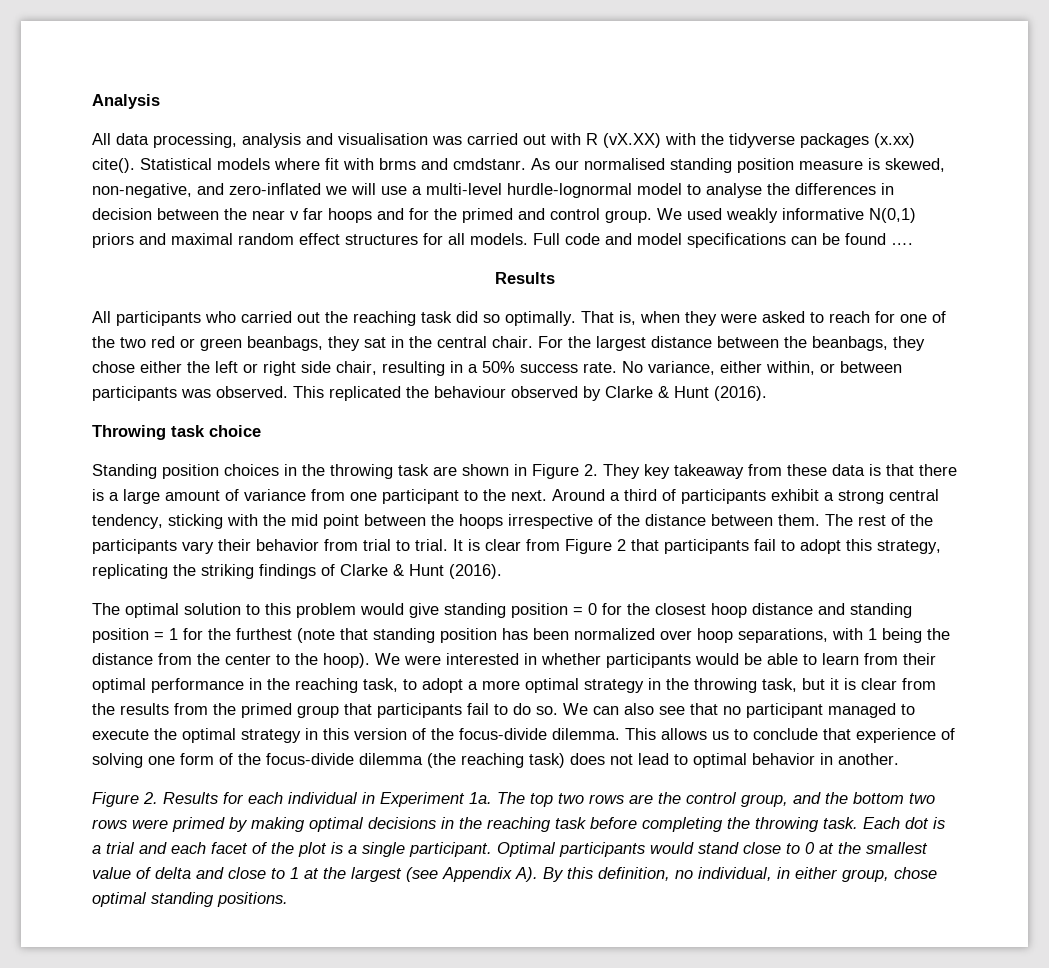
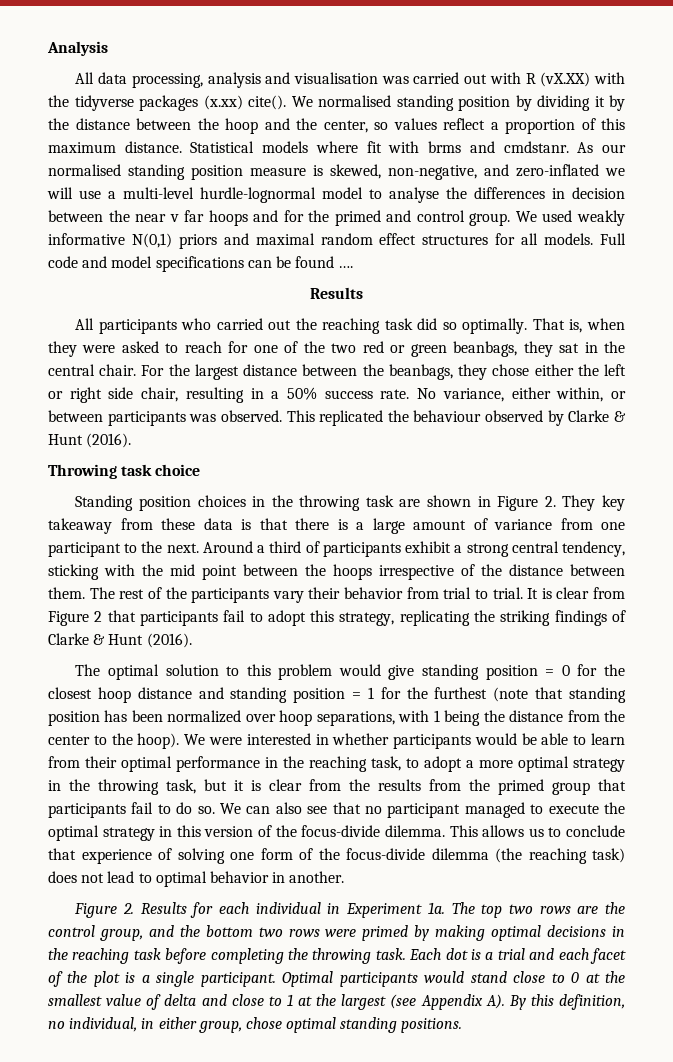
(135, 165) none -> [291,95,625,111] [48,118,625,134] [48,141,182,153] We normalised standing position by dividing it by the distance between the hoop and the center, so values reflect a proportion of this maximum distance.

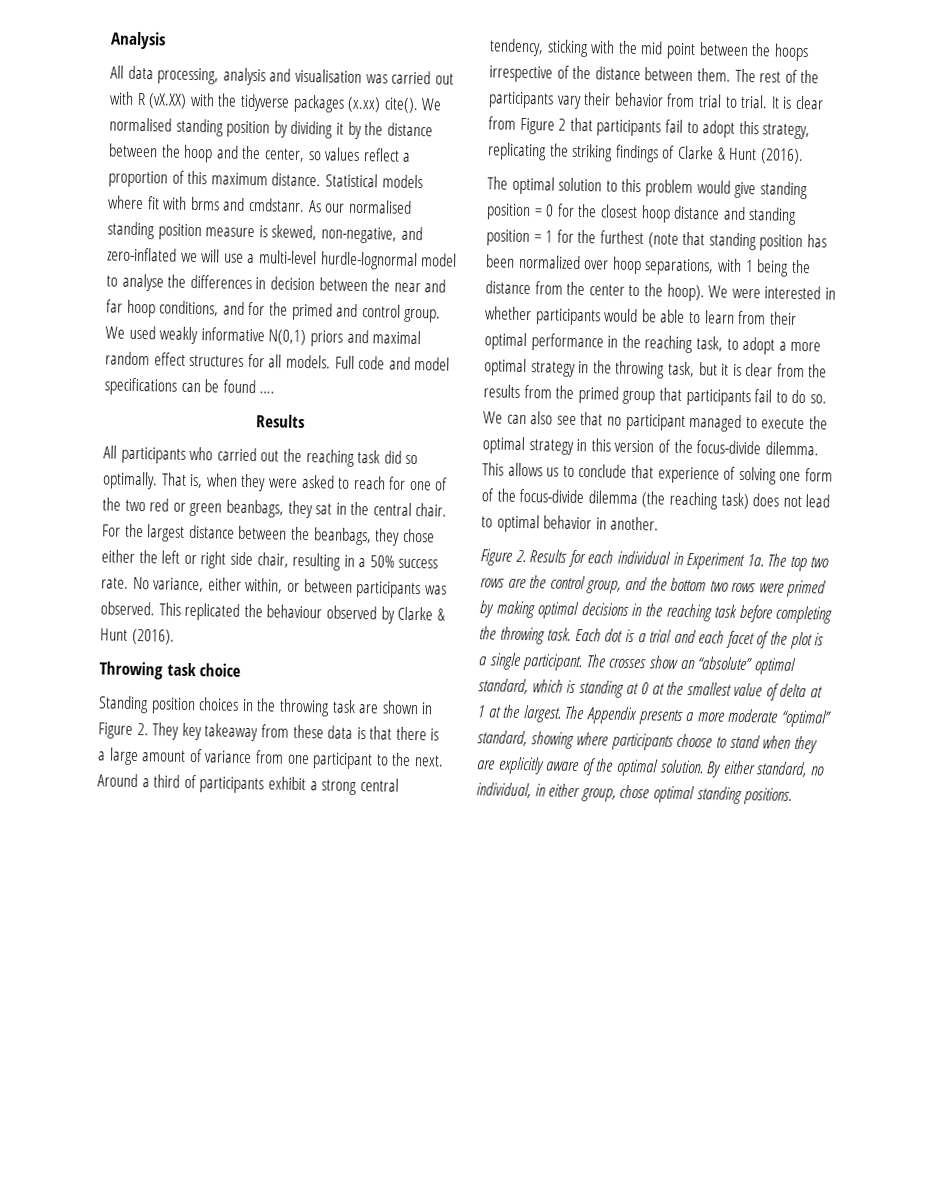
[169,210,248,226] v far hoops -> [424,279,447,293] [106,299,220,318] and far hoop conditions,
[282,971,565,987] Optimal participants would stand close to -> [585,654,796,675] [478,678,640,698] The crosses show an “absolute” optimal standard, which is standing at
[201,994,625,1010] and close to 1 at the largest (see Appendix A). By this definition, -> [810,686,824,698] [477,704,832,728] [477,730,818,754] [476,756,808,778] at 1 at the largest. The Appendix presents a more moderate “optimal” standard, showing where participants choose to stand when they are explicitly aware of the optimal solution. By either standard,

